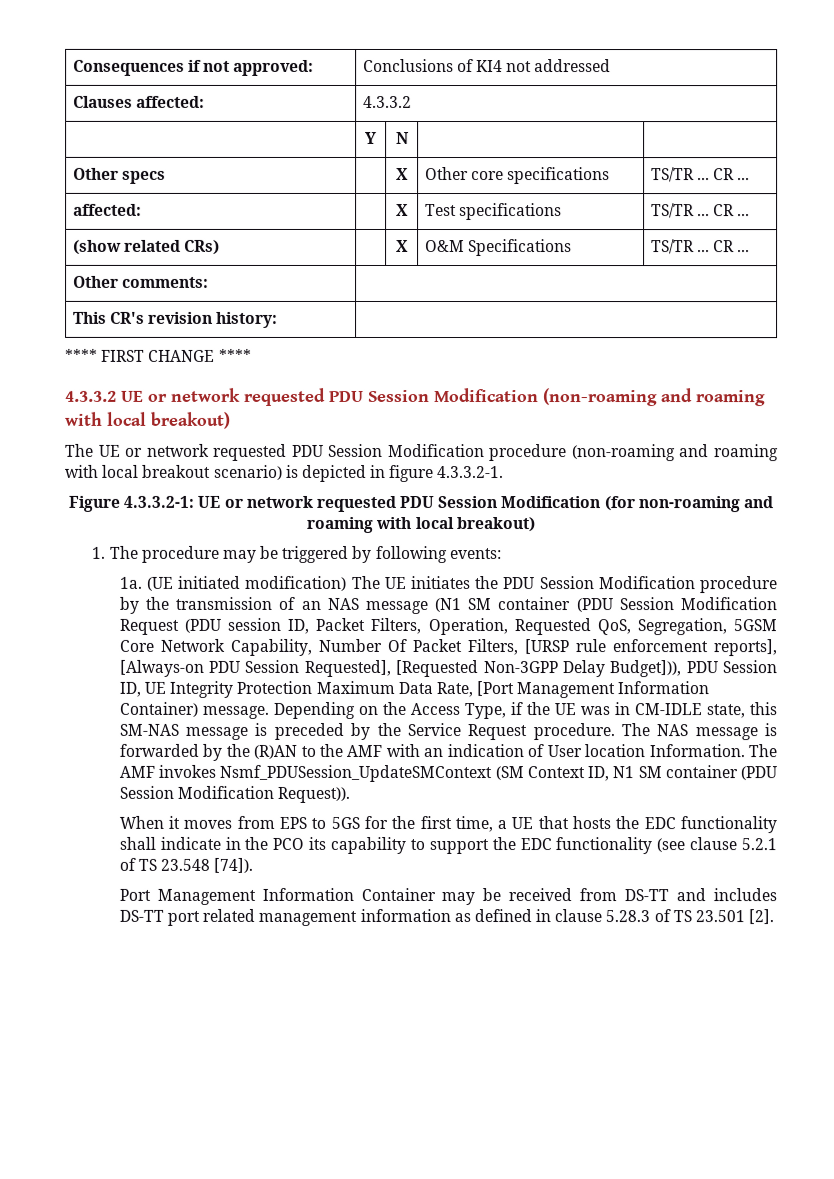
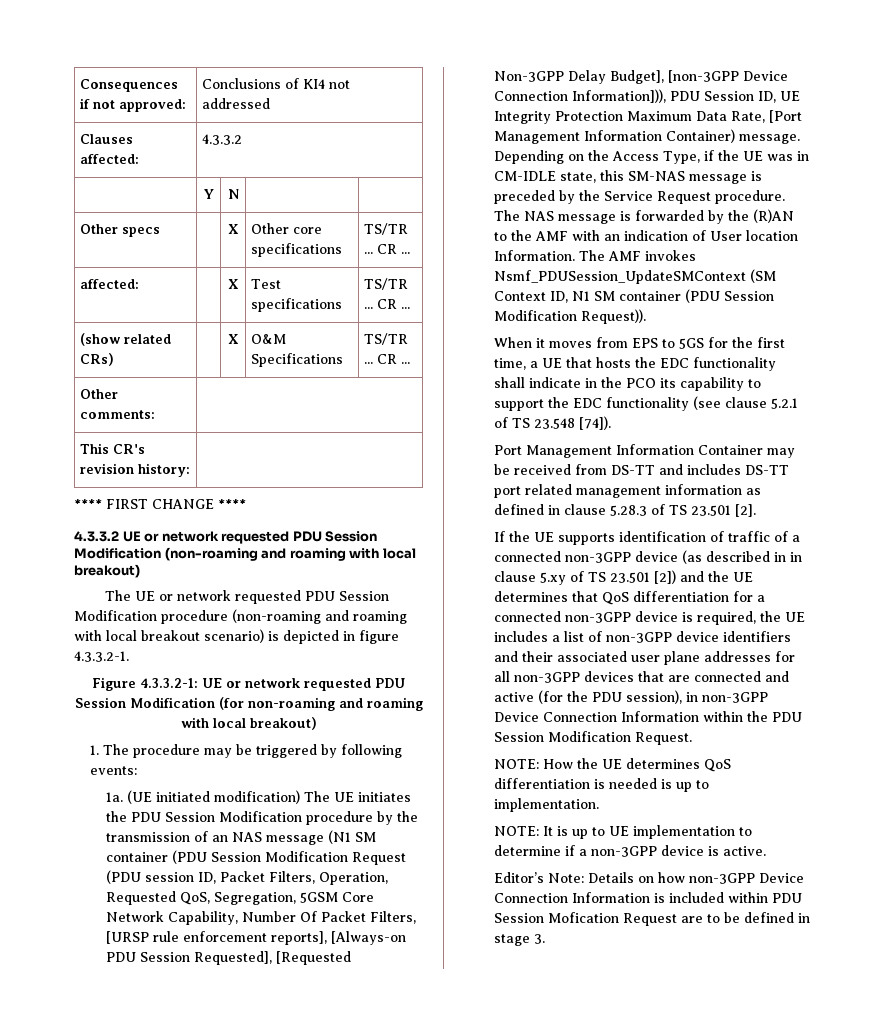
[609,660,682,678] Budget])), -> [610,70,789,84] [494,89,667,103] Budget], [non-3GPP Device Connection Information])),
(775, 917) none -> [494,531,801,545] [494,550,803,564] [494,570,754,585] [494,591,766,605] [494,611,806,625] [494,631,792,643] [494,651,796,665] [494,671,790,683] [494,690,769,704] [494,711,803,722] [494,731,693,745] [494,758,732,772] [494,778,710,792] [494,798,600,812] [494,825,753,839] [494,845,767,857] [494,872,805,884] [494,892,803,903] [494,912,811,926] [494,934,546,946] // If the UE supports identification of traffic of a connected non-3GPP device (as described in in clause 5.xy of TS 23.501 [2]) and the UE determines that QoS differentiation for a connected non-3GPP device is required, the UE includes a list of non-3GPP device identifiers and their associated user plane addresses for all non-3GPP devices that are connected and active (for the PDU session), in non-3GPP Device Connection Information within the PDU Session Modification Request. // NOTE: How the UE determines QoS differentiation is needed is up to implementation. // NOTE: It is up to UE implementation to determine if a non-3GPP device is active. // Editor’s Note: Details on how non-3GPP Device Connection Information is included within PDU Session Mofication Request are to be defined in stage 3.

